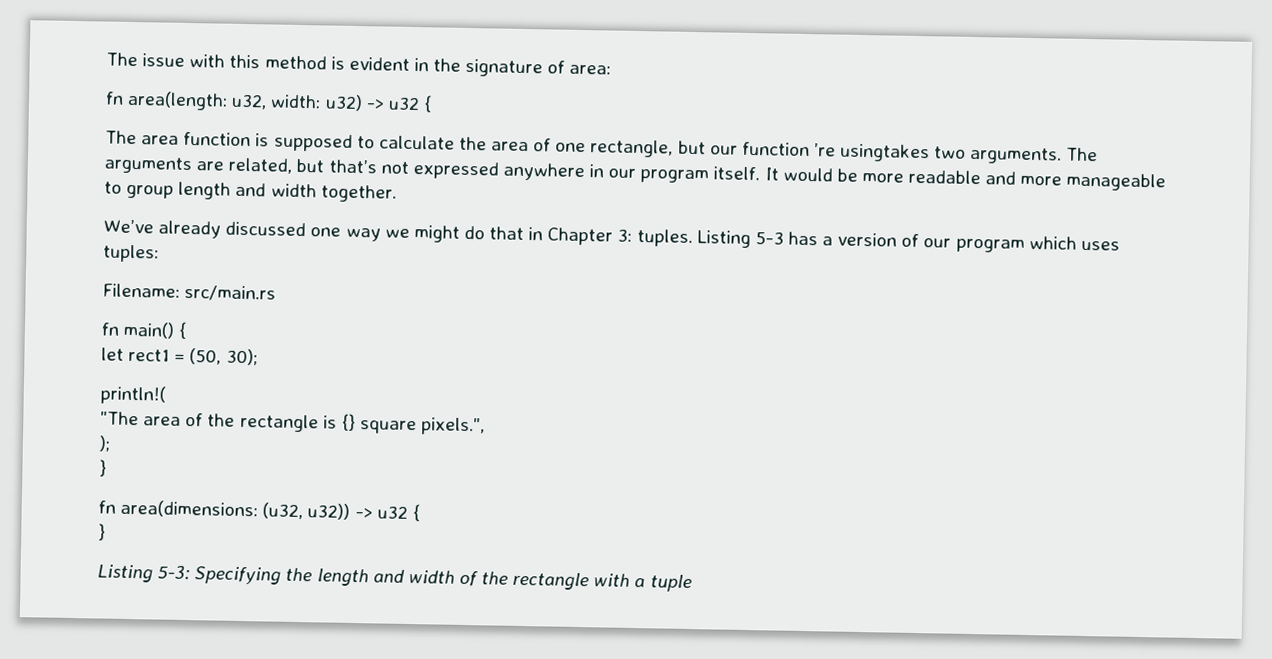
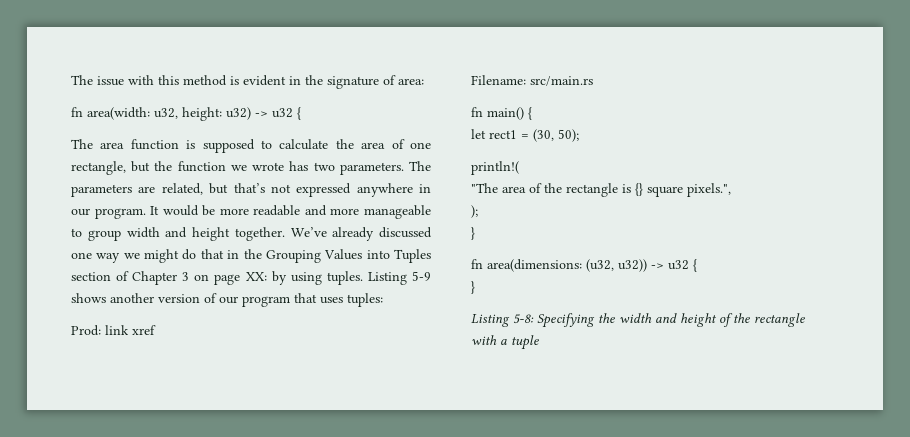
[127,90,322,111] area(length: u32, width: -> [87,107,222,121] area(width: u32, height:
[709,141,1099,165] [104,156,192,175] our function ’re usingtakes two arguments. The arguments -> [154,161,432,175] [71,184,132,197] the function we wrote has two parameters. The parameters
[640,166,761,184] program itself. -> [94,208,146,219] program.
[178,181,317,200] length and width -> [126,227,230,241] width and height
(397, 193) // -> (285, 234) none
[547,227,834,249] Chapter 3: tuples. Listing 5-3 has a -> [243,249,432,263] [71,271,431,285] [71,293,154,303] the Grouping Values into Tuples section of Chapter 3 on page XX: by using tuples. Listing 5-9 shows another
[1028,235,1077,250] which -> [294,293,317,303] that
(159, 253) none -> [71,325,156,336] // Prod: link xref
[189,348,258,366] (50, 30); -> [533,129,579,142] (30, 50);
[157,565,191,581] 5-3: -> [513,314,534,324] 5-8:
[316,568,455,587] length and width -> [619,313,717,327] width and height

